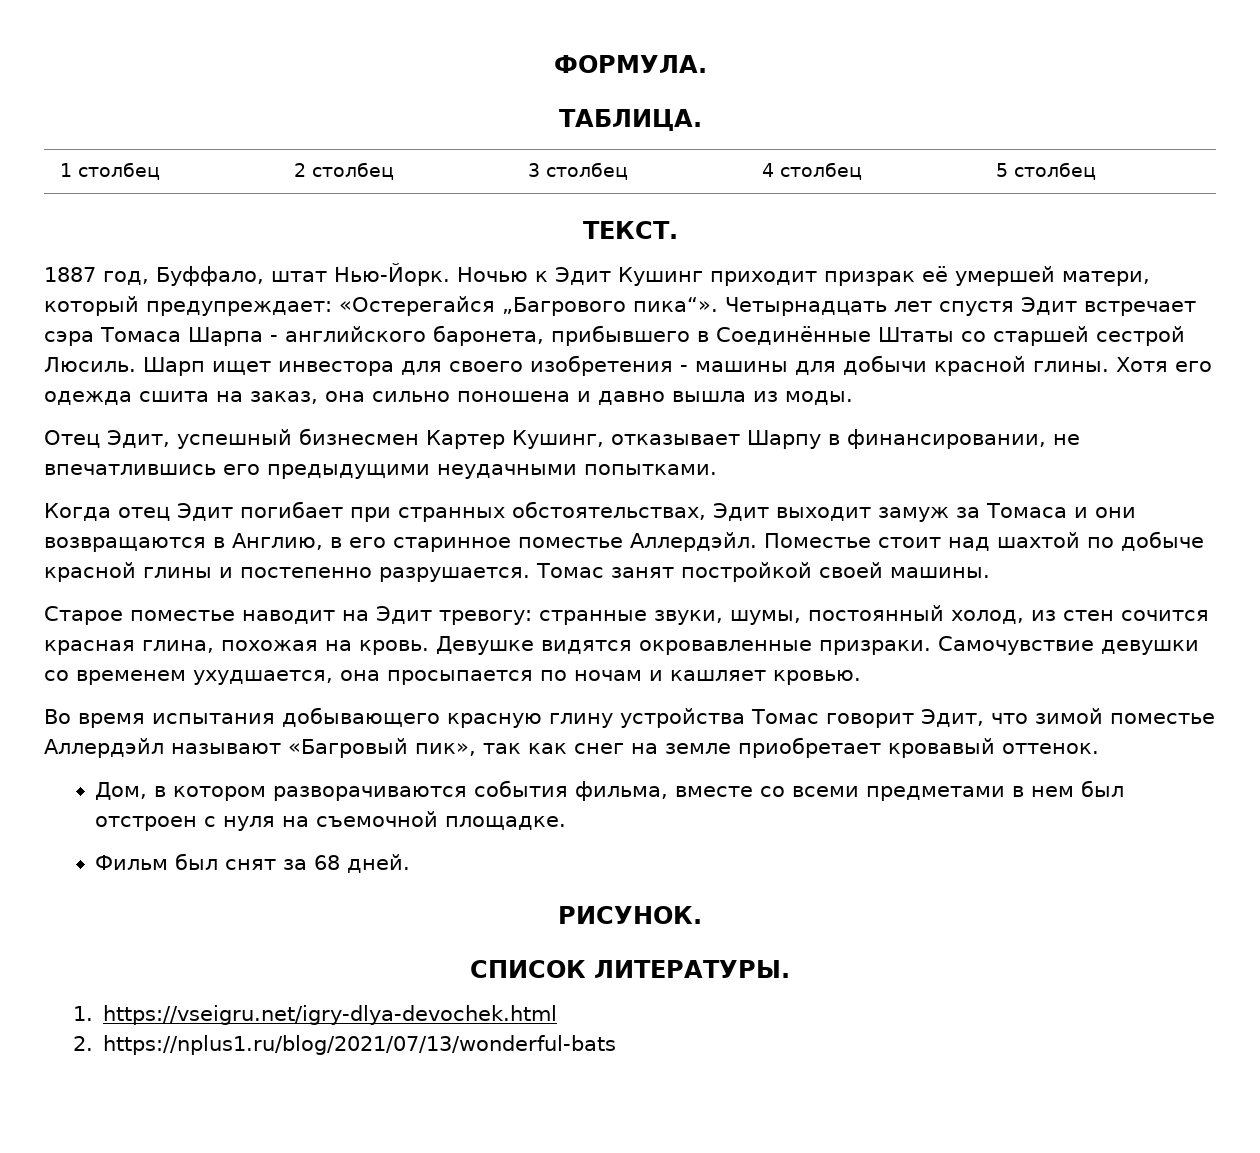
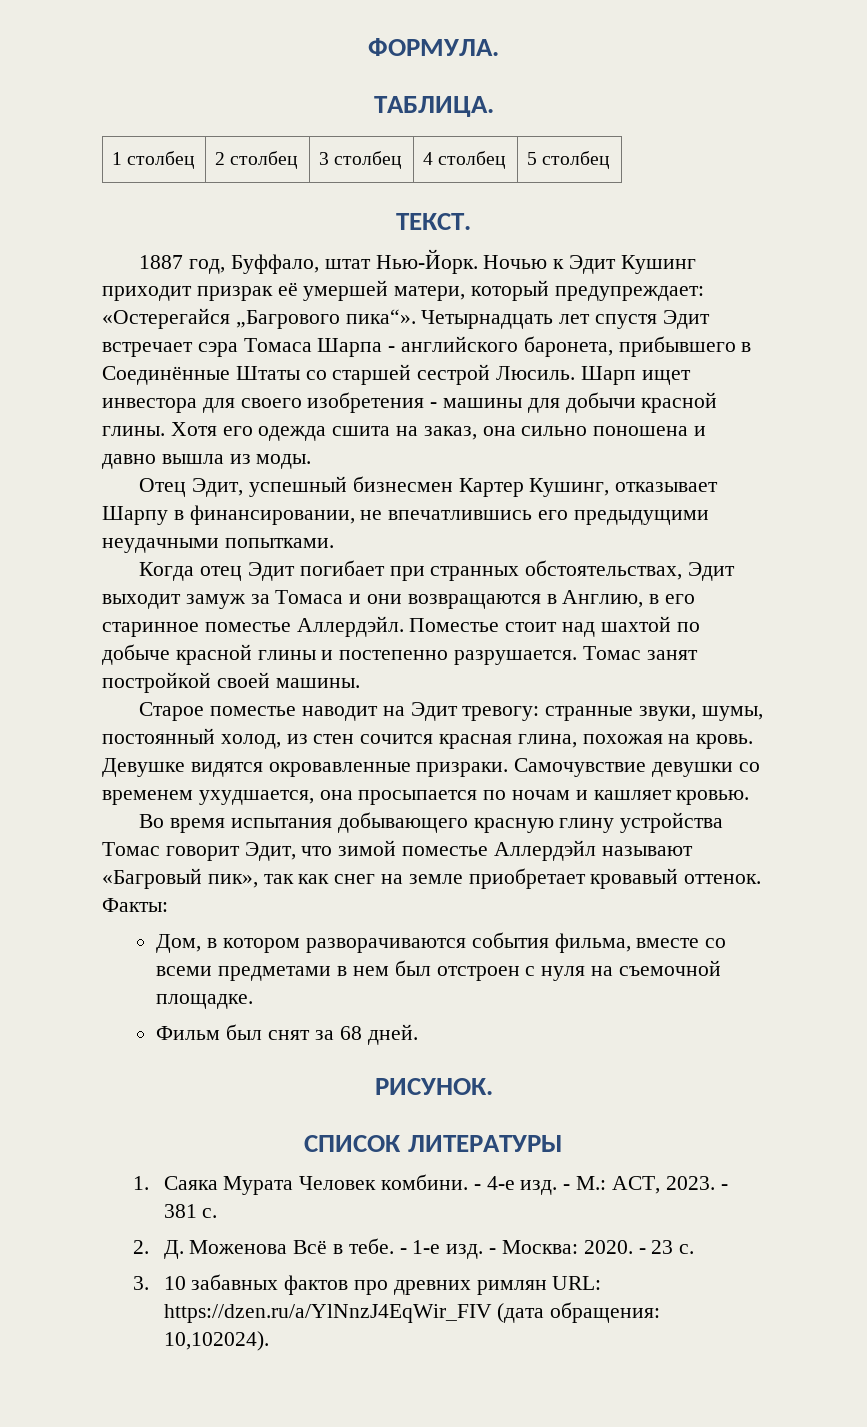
(1099, 748) none -> [102,898,168,912] Факты:
[594,960,790,978] ЛИТЕРАТУРЫ. -> [407,1135,563,1152] ЛИТЕРАТУРЫ
[102,1005,557,1025] [72,1035,616,1055] https://vseigru.net/igry-dlya-devochek.html // 2. https://nplus1.ru/blog/2021/07/13/wonderful-bats -> [163,1174,728,1195] [163,1204,218,1218] [132,1238,695,1259] [132,1274,602,1295] [163,1302,661,1323] [163,1331,269,1351] Саяка Мурата Человек комбини. - 4-е изд. - М.: ACT, 2023. - 381 с. // 2. Д. Моженова Всё в тебе. - 1-е изд. - Москва: 2020. - 23 с. // 3. 10 забавных фактов про древних римлян URL: https://dzen.ru/a/YlNnzJ4EqWir_FIV (дата обращения: 10,102024).

